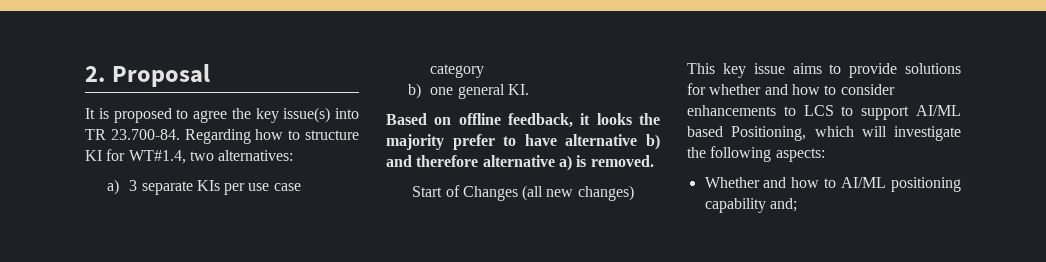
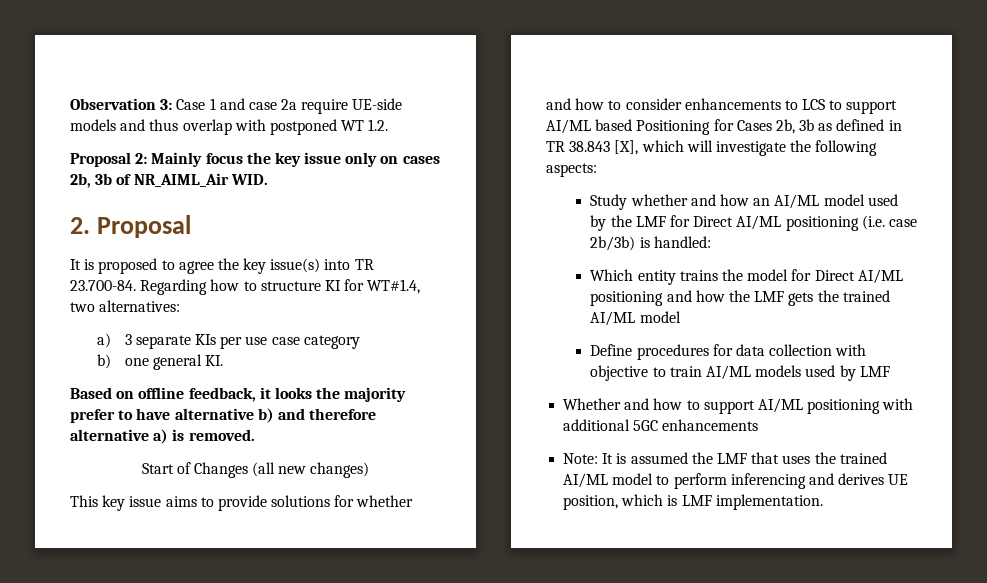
(85, 74) none -> [70,98,403,114] [70,119,389,135] [70,152,440,167] [70,173,268,188] Observation 3: Case 1 and case 2a require UE-side models and thus overlap with postponed WT 1.2. // Proposal 2: Mainly focus the key issue only on cases 2b, 3b of NR_AIML_Air WID. //
[731,126,807,141] Positioning, -> [636,119,902,135] [546,140,639,155] Positioning for Cases 2b, 3b as defined in TR 38.843 [X],
(825, 155) none -> [590,194,898,210] [590,215,917,231] [590,236,711,251] [590,269,903,285] [590,290,890,306] [590,311,681,326] [590,344,867,360] [590,365,890,381] // Study whether and how an AI/ML model used by the LMF for Direct AI/ML positioning (i.e. case 2b/3b) is handled: // Which entity trains the model for Direct AI/ML positioning and how the LMF gets the trained AI/ML model // Define procedures for data collection with objective to train AI/ML models used by LMF
[841,177,961,192] [704,198,797,213] AI/ML positioning capability and; -> [703,398,914,414] [563,419,759,431] [563,452,887,464] [563,473,909,489] [563,494,823,510] support AI/ML positioning with additional 5GC enhancements // Note: It is assumed the LMF that uses the trained AI/ML model to perform inferencing and derives UE position, which is LMF implementation.

